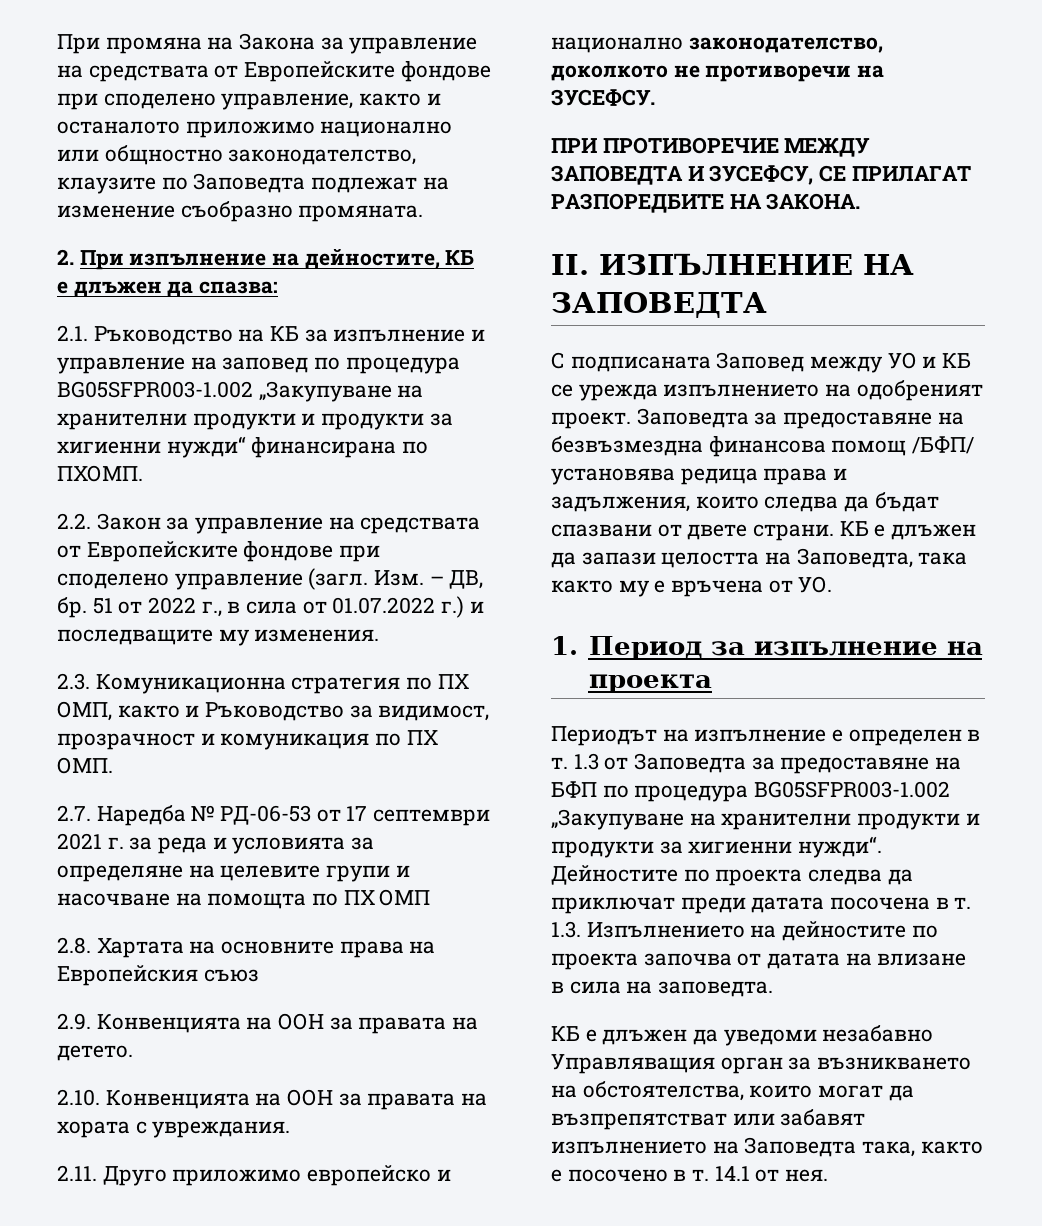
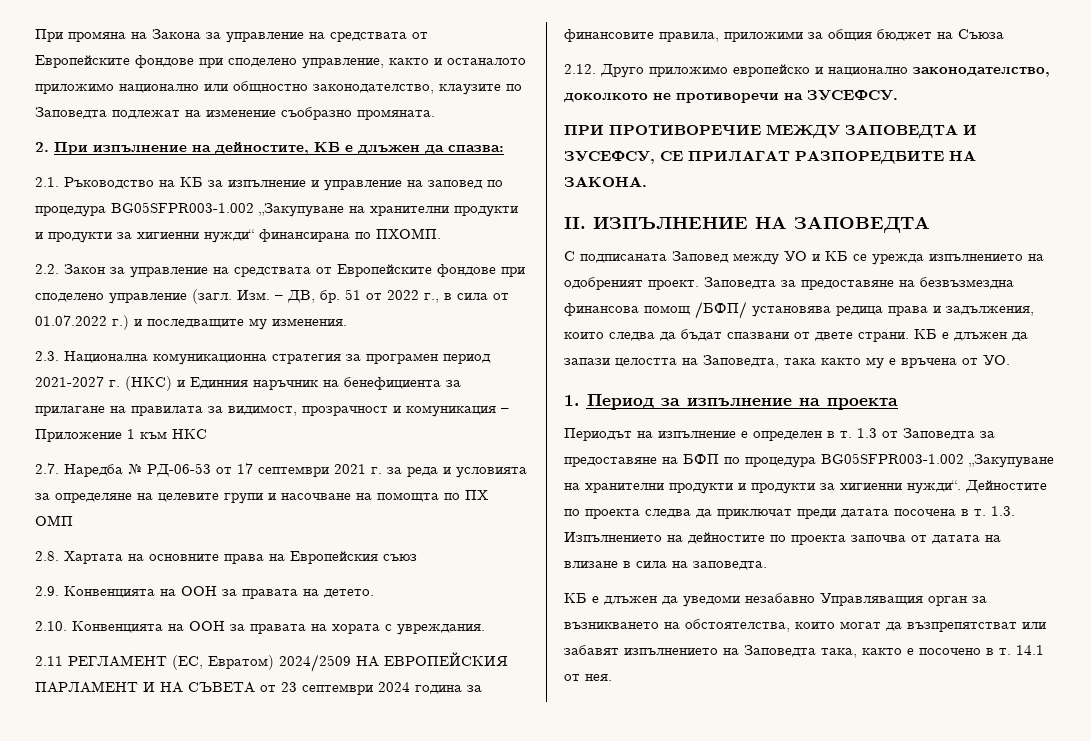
[95,673,469,694] [57,701,345,721] Комуникационна стратегия по ПХ ОМП, както и Ръководство -> [64,351,491,365] [35,376,461,391] [35,406,203,416] Национална комуникационна стратегия за програмен период 2021-2027 г. (НКС) и Единния наръчник на бенефициента за прилагане на правилата
[375,730,438,746] [57,757,113,774] по ПХ ОМП. -> [501,408,509,413] [35,429,207,442] – Приложение 1 към НКС
[57,1165,97,1181] 2.11. -> [35,652,508,672] [35,681,482,695] [564,29,1004,42] [564,64,596,74] 2.11 РЕГЛАМЕНТ (ЕС, Евратом) 2024/2509 НА ЕВРОПЕЙСКИЯ ПАРЛАМЕНТ И НА СЪВЕТА от 23 септември 2024 година за финансовите правила, приложими за общия бюджет на Съюза // 2.12.

